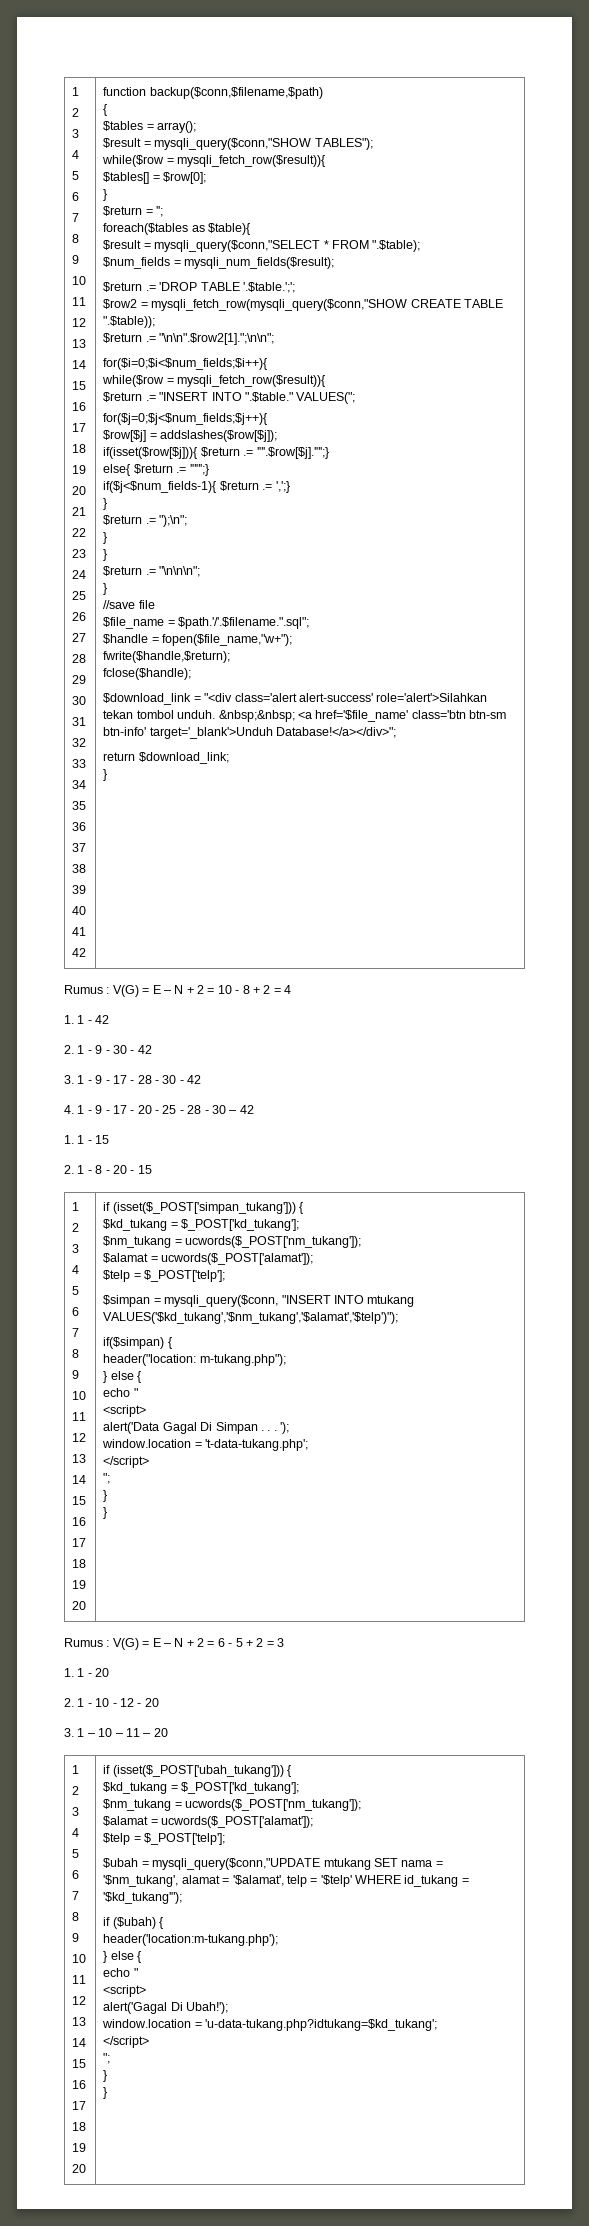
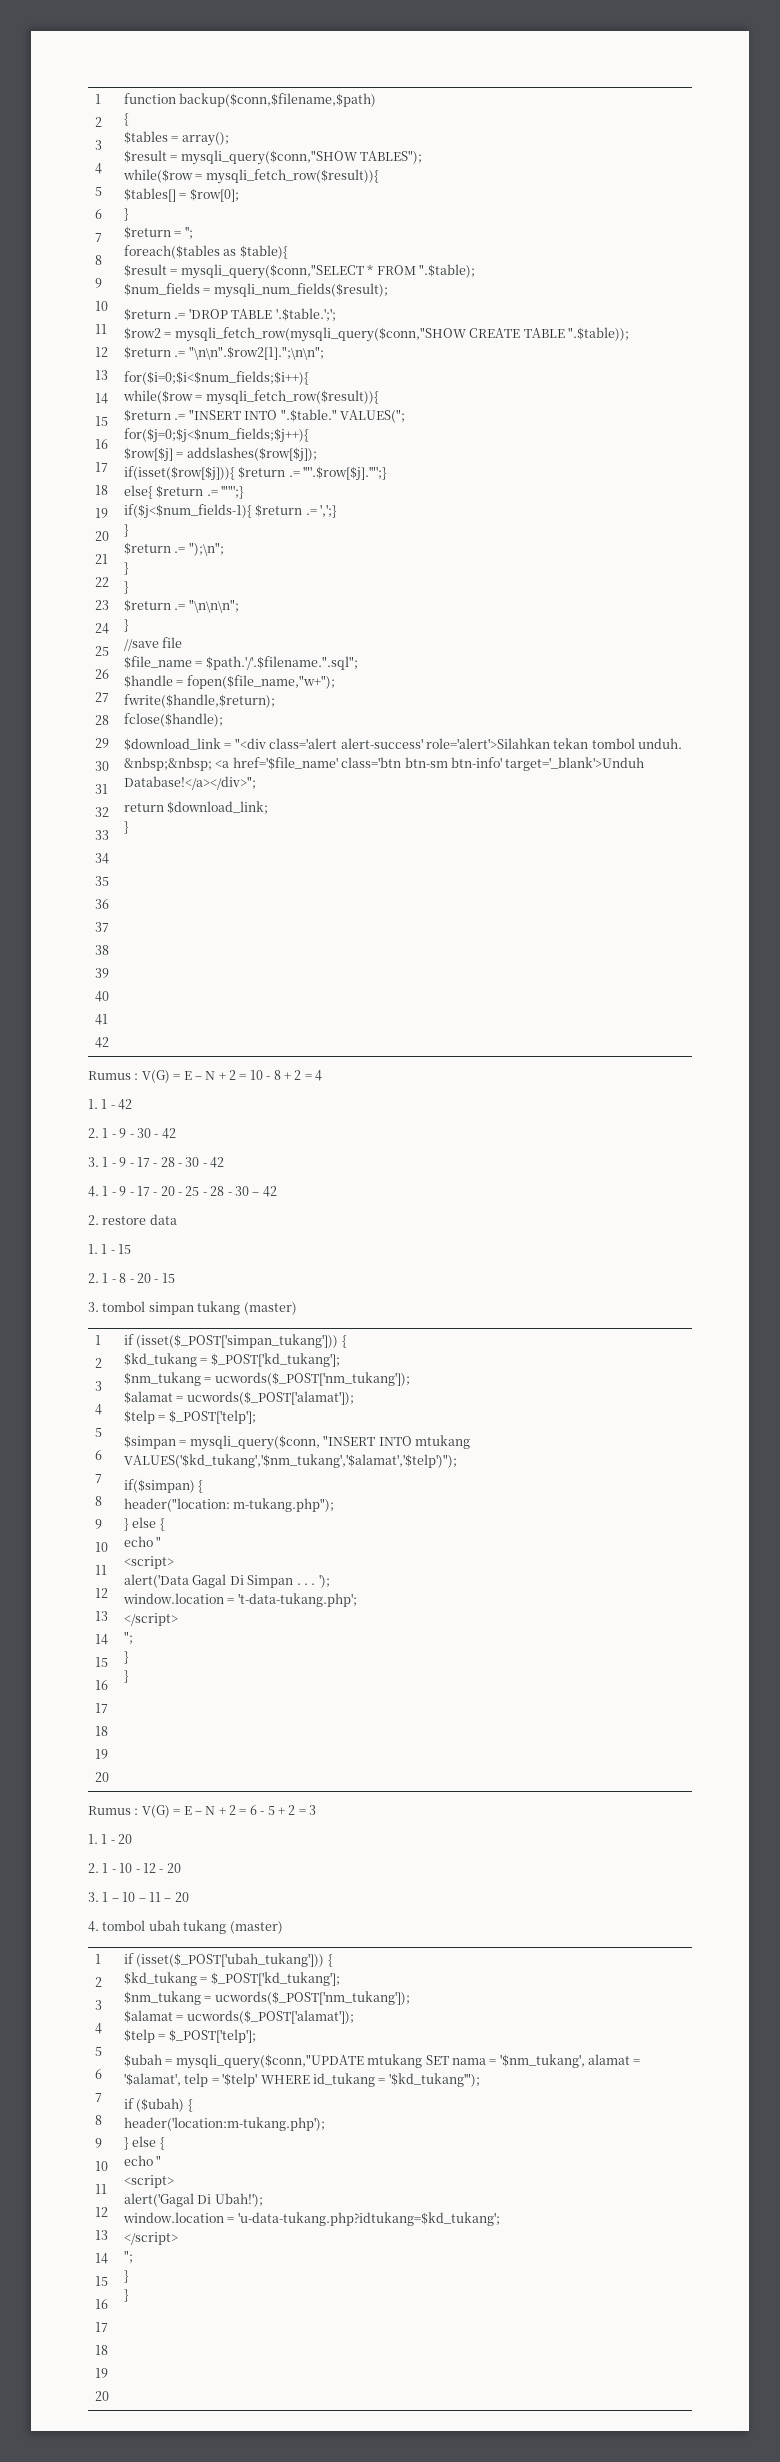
(254, 1109) none -> [88,1214,177,1225] // 2. restore data
(152, 1169) none -> [88,1301,297,1315] // 3. tombol simpan tukang (master)
(168, 1732) none -> [88,1920,283,1934] // 4. tombol ubah tukang (master)

